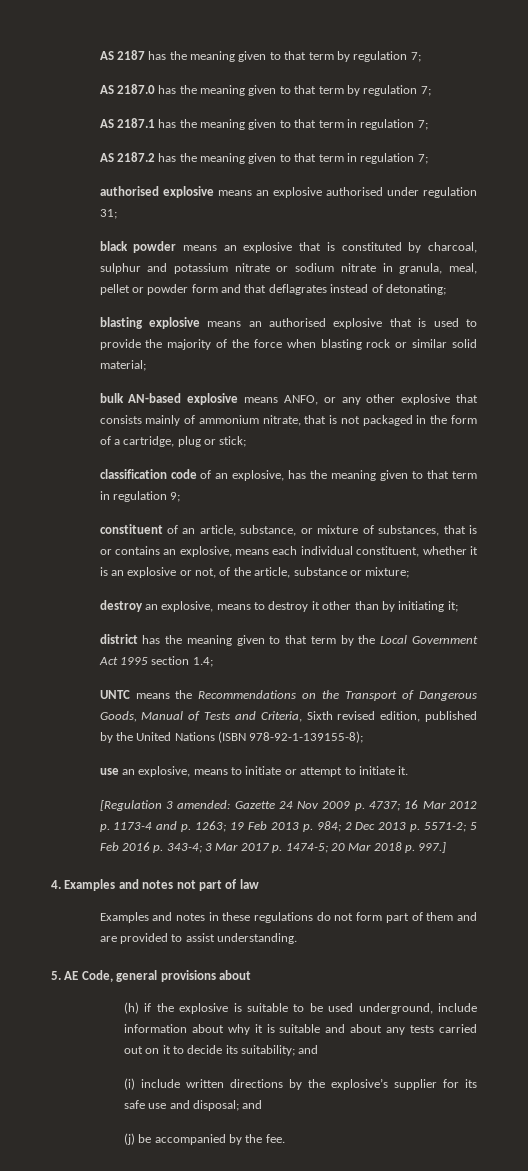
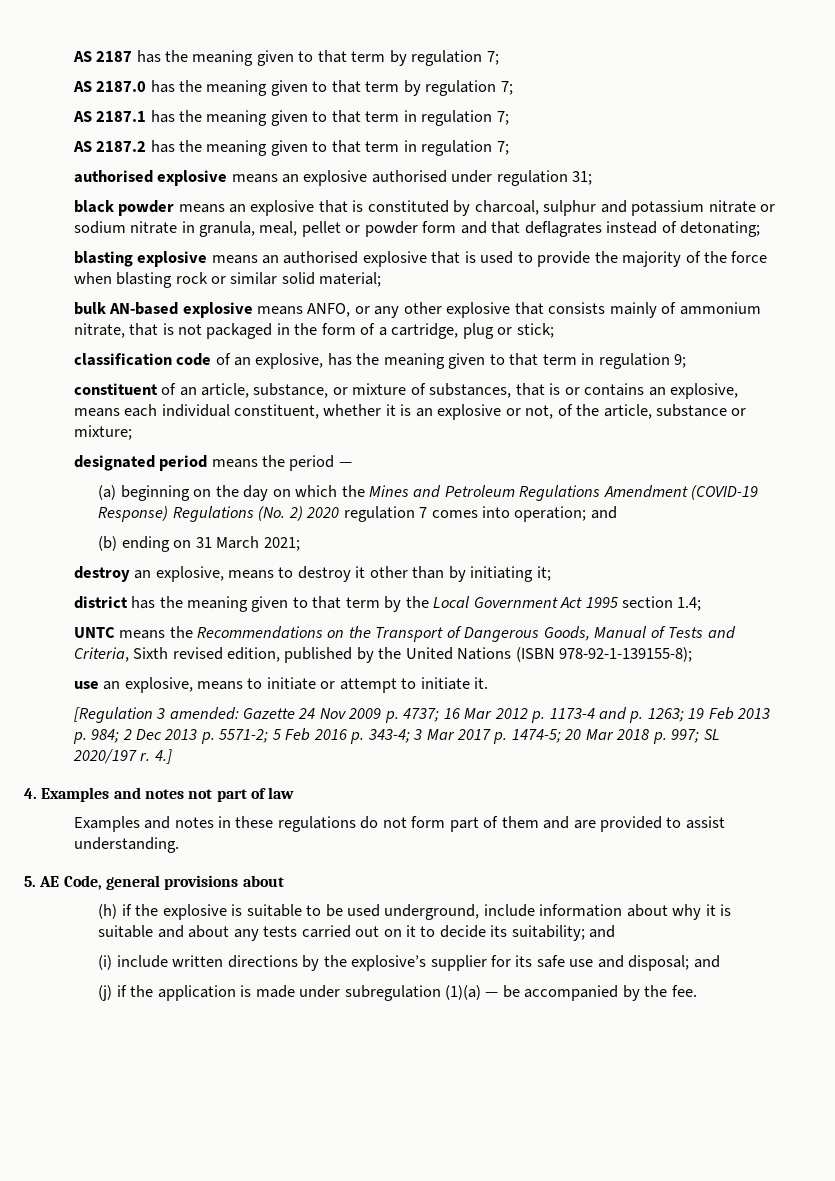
(410, 572) none -> [73,455,352,471] [98,485,759,501] [98,506,617,522] [98,536,300,552] // designated period means the period — // (a) beginning on the day on which the Mines and Petroleum Regulations Amendment (COVID-19 Response) Regulations (No. 2) 2020 regulation 7 comes into operation; and // (b) ending on 31 March 2021;
[418,842,447,853] 997.] -> [671,729,720,743] [72,749,172,764] 997; SL 2020/197 r. 4.]
(135, 1139) none -> [116,985,499,1001] if the application is made under subregulation (1)(a) —

